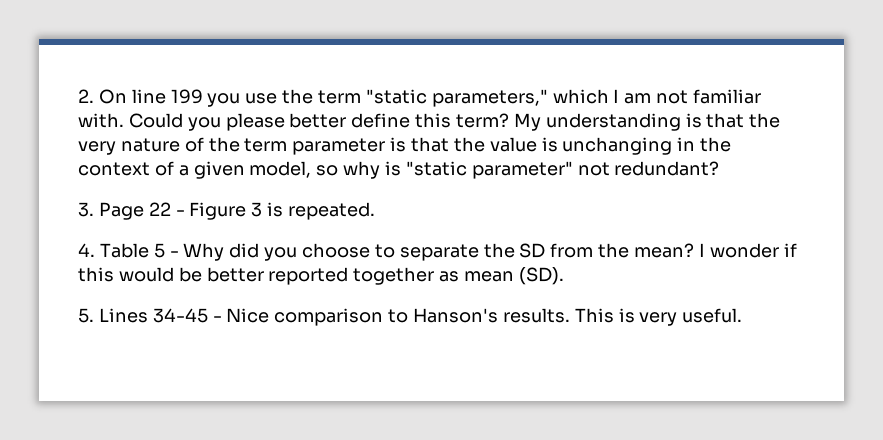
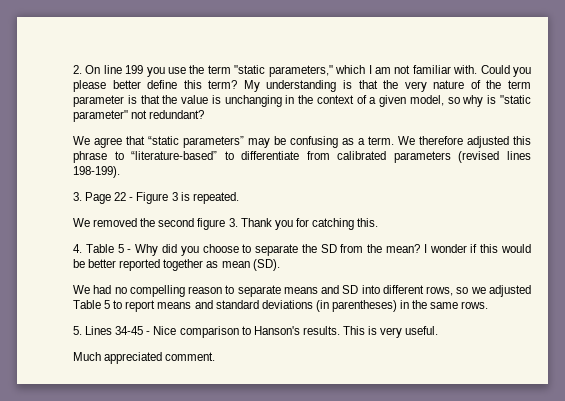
(720, 168) none -> [73,136,531,148] [73,151,531,163] [73,166,120,178] // We agree that “static parameters” may be confusing as a term. We therefore adjusted this phrase to “literature-based” to differentiate from calibrated parameters (revised lines 198-199).
(376, 211) none -> [73,218,379,230] // We removed the second figure 3. Thank you for catching this.
(564, 276) none -> [73,285,531,297] [73,300,489,312] // We had no compelling reason to separate means and SD into different rows, so we adjusted Table 5 to report means and standard deviations (in parentheses) in the same rows.
(743, 315) none -> [73,352,216,364] // Much appreciated comment.

